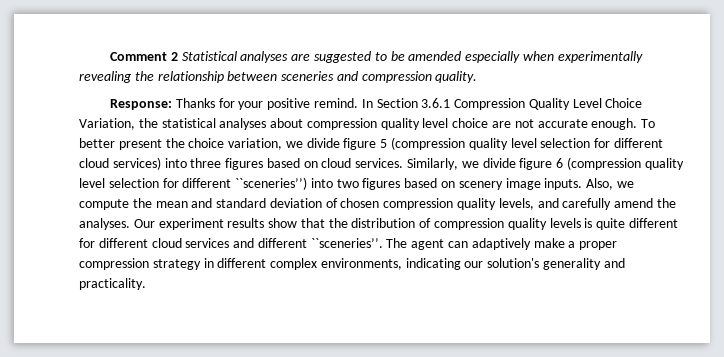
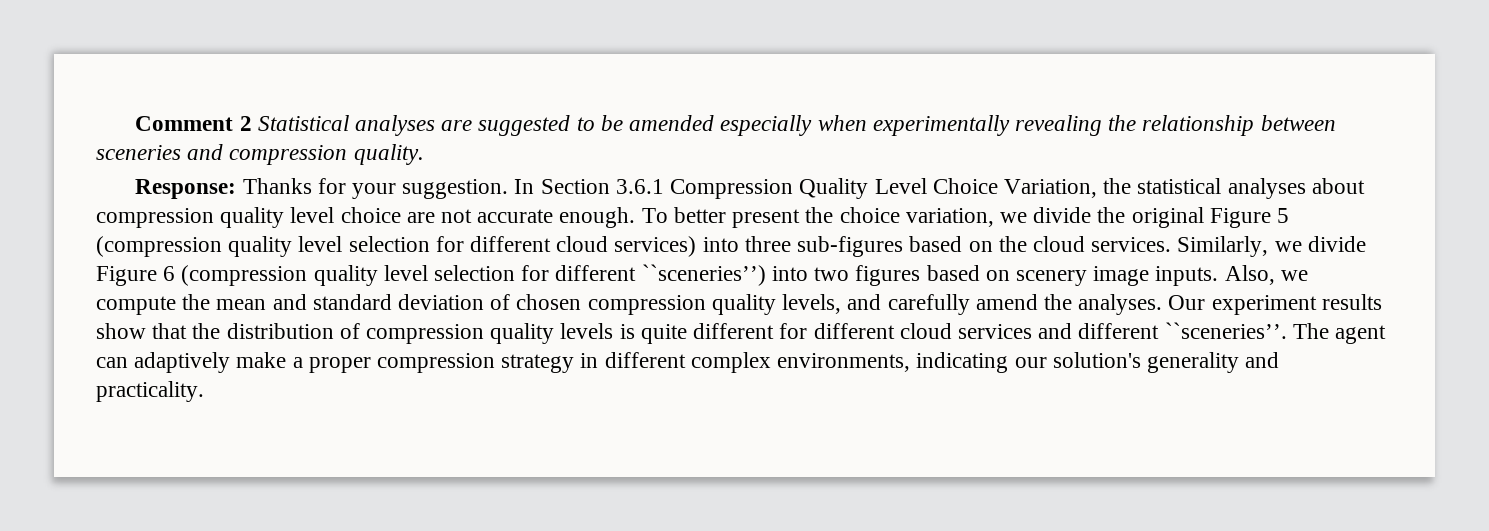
[267,98,358,110] positive remind. -> [402,179,509,199] suggestion.
[343,138,377,150] figure -> [1097,207,1271,228] the original Figure
[225,158,318,170] figures based on -> [797,236,1027,257] sub-figures based on the
[519,158,553,170] figure -> [96,266,157,286] Figure

